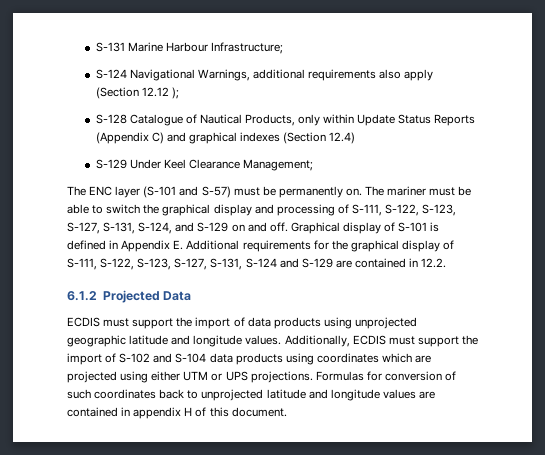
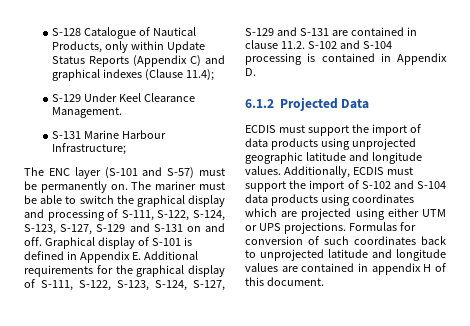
[95,42,283,54] [95,69,434,81] [95,87,179,99] S-131 Marine Harbour Infrastructure; // S-124 Navigational Warnings, additional requirements also apply (Section 12.12 ); // -> (52, 32) none
[283,132,356,144] (Section 12.4) -> [145,69,215,81] (Clause 11.4);
[242,159,313,171] Management; -> [52,107,123,118] [52,130,167,139] [52,143,127,155] Management. // S-131 Marine Harbour Infrastructure;
[422,204,457,216] [67,222,229,234] S-123, S-127, S-131, S-124, and S-129 -> [192,210,225,221] [24,223,183,235] S-124, S-123, S-127, S-129 and S-131
[174,258,447,270] S-127, S-131, S-124 and S-129 are contained in 12.2. -> [155,280,225,291] [245,27,417,36] [245,40,392,49] [245,53,447,65] [245,68,256,76] S-124, S-127, S-129 and S-131 are contained in clause 11.2. S-102 and S-104 processing is contained in Appendix D.

